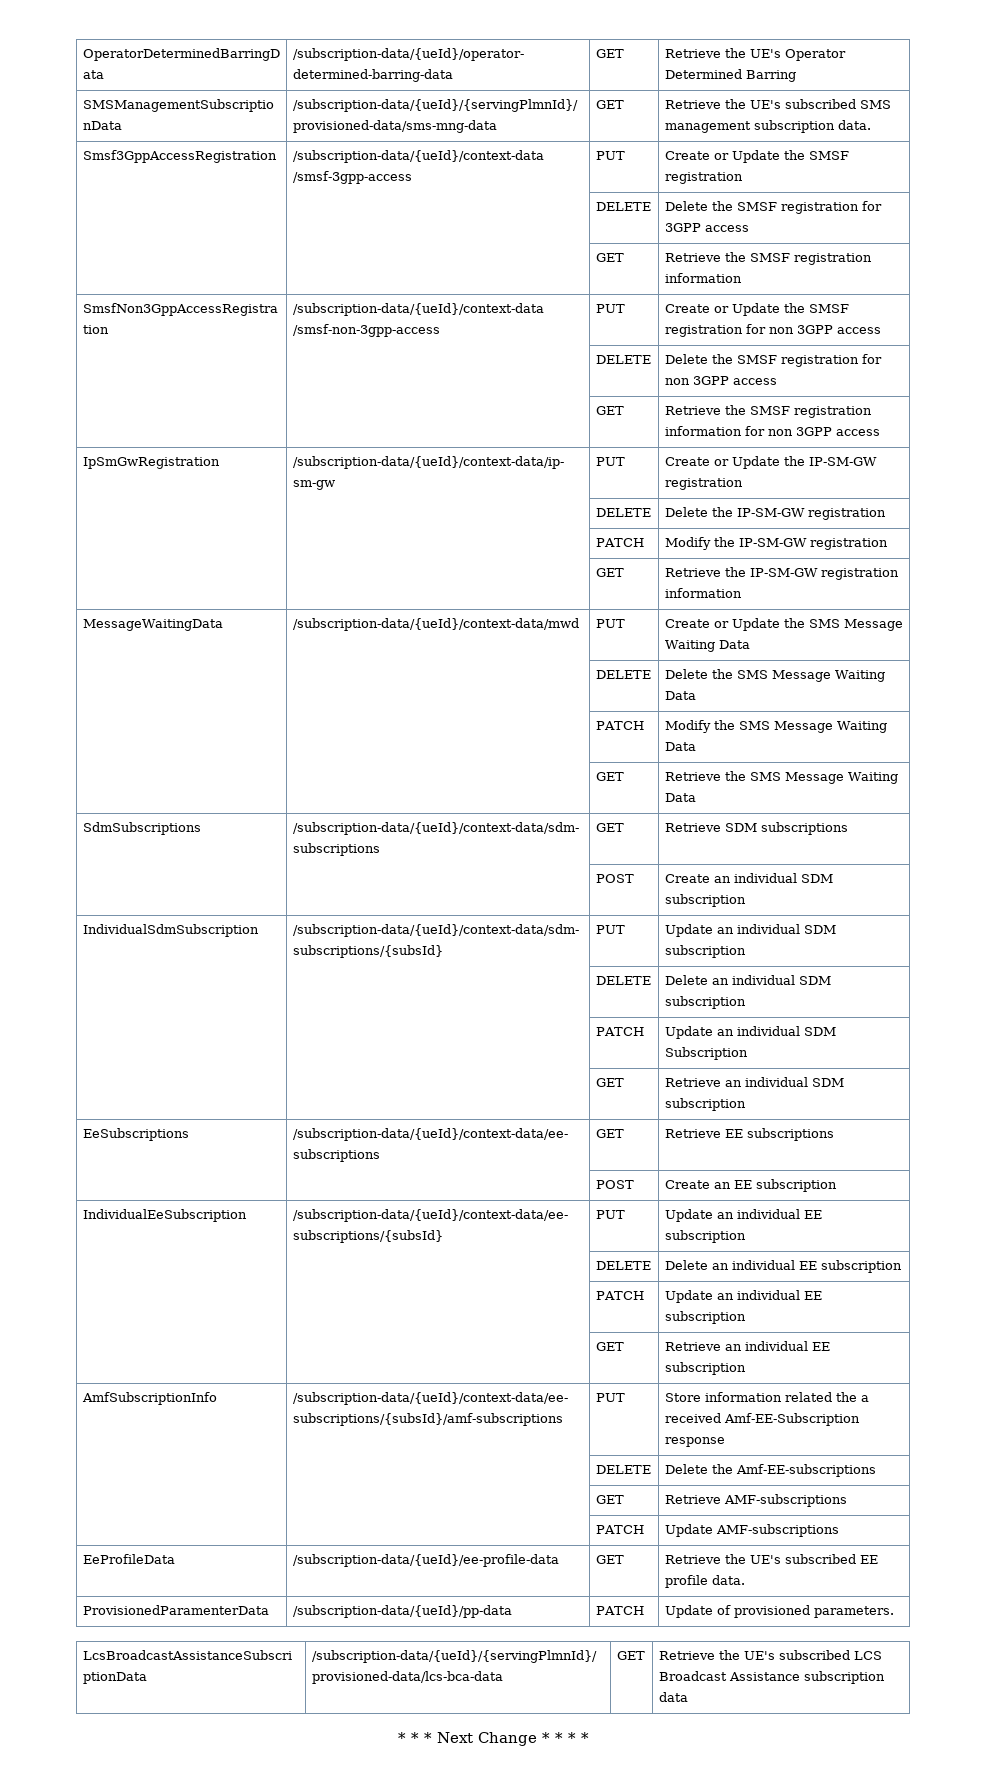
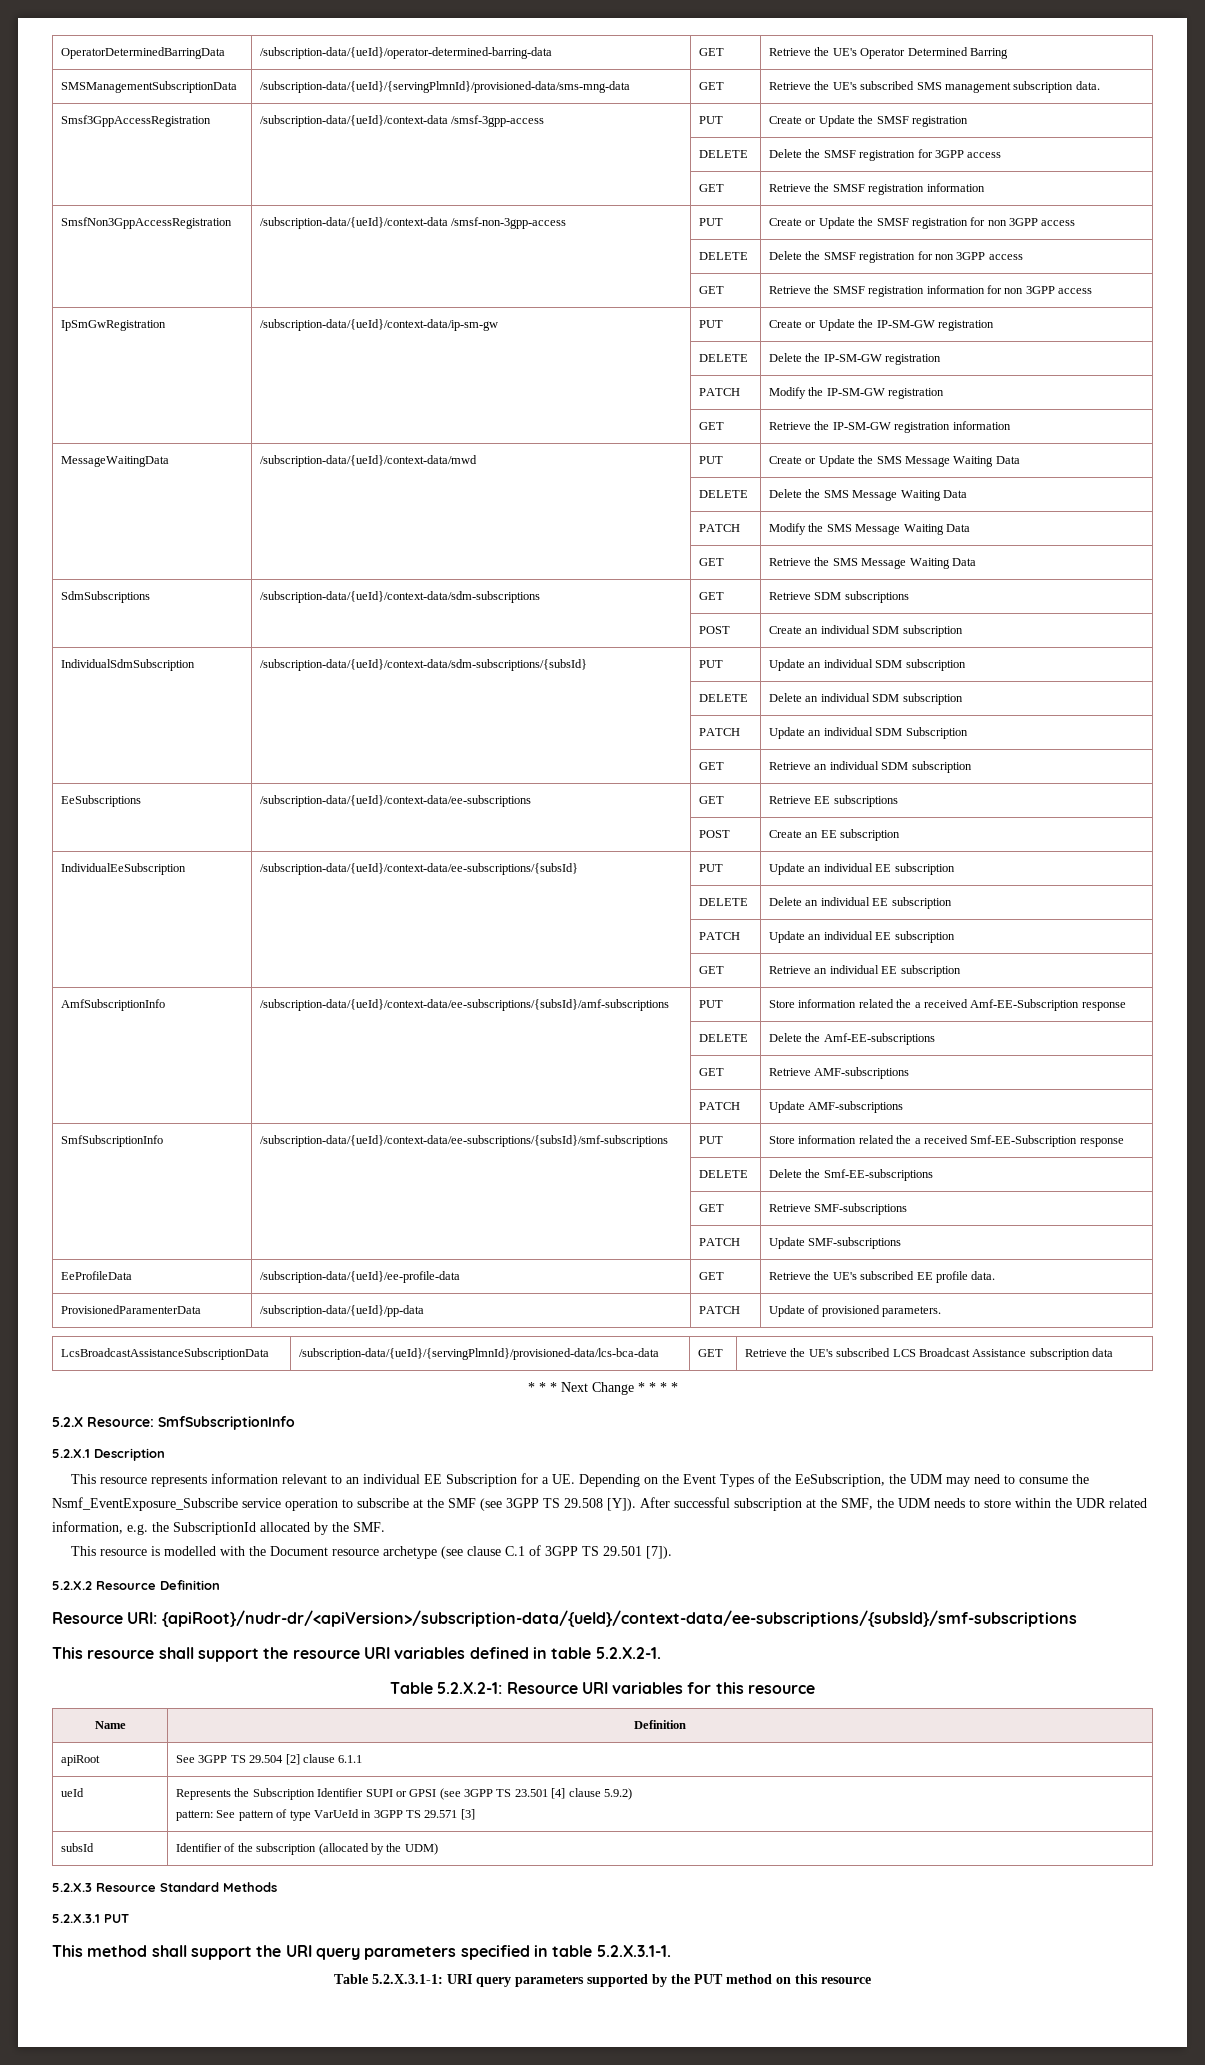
(839, 1530) none -> [61,1135,164,1147] [260,1135,669,1147] [699,1136,724,1144] [769,1135,1124,1147] [699,1170,749,1178] [769,1169,933,1181] [699,1204,725,1212] [769,1203,908,1215] [699,1238,741,1246] [769,1237,902,1249] // SmfSubscriptionInfo | /subscription-data/{ueId}/context-data/ee-subscriptions/{subsId}/smf-subscriptions | PUT | Store information related the a received Smf-EE-Subscription response // | | DELETE | Delete the Smf-EE-subscriptions // | | GET | Retrieve SMF-subscriptions // | | PATCH | Update SMF-subscriptions
(589, 1737) none -> [52,1416,295,1430] [52,1448,165,1461] [70,1473,1089,1487] [52,1497,1147,1511] [52,1521,385,1535] [70,1545,672,1559] [52,1580,220,1590] [52,1610,1077,1627] [52,1647,661,1662] [389,1682,816,1694] [94,1721,126,1729] [634,1720,686,1729] [61,1755,101,1766] [176,1754,363,1765] [61,1788,85,1797] [176,1788,632,1800] [176,1809,475,1821] [61,1843,95,1852] [176,1843,438,1855] [52,1882,277,1892] [52,1914,129,1923] [52,1945,671,1960] [334,1974,871,1987] // 5.2.X Resource: SmfSubscriptionInfo // 5.2.X.1 Description // This resource represents information relevant to an individual EE Subscription for a UE. Depending on the Event Types of the EeSubscription, the UDM may need to consume the Nsmf_EventExposure_Subscribe service operation to subscribe at the SMF (see 3GPP TS 29.508 [Y]). After successful subscription at the SMF, the UDM needs to store within the UDR related information, e.g. the SubscriptionId allocated by the SMF. // This resource is modelled with the Document resource archetype (see clause C.1 of 3GPP TS 29.501 [7]). // 5.2.X.2 Resource Definition // Resource URI: {apiRoot}/nudr-dr/<apiVersion>/subscription-data/{ueId}/context-data/ee-subscriptions/{subsId}/smf-subscriptions // This resource shall support the resource URI variables defined in table 5.2.X.2-1. // Table 5.2.X.2-1: Resource URI variables for this resource // Name | Definition // apiRoot | See 3GPP TS 29.504 [2] clause 6.1.1 // ueId | Represents the Subscription Identifier SUPI or GPSI (see 3GPP TS 23.501 [4] clause 5.9.2) // pattern: See pattern of type VarUeId in 3GPP TS 29.571 [3] // subsId | Identifier of the subscription (allocated by the UDM) // 5.2.X.3 Resource Standard Methods // 5.2.X.3.1 PUT // This method shall support the URI query parameters specified in table 5.2.X.3.1-1. // Table 5.2.X.3.1-1: URI query parameters supported by the PUT method on this resource

